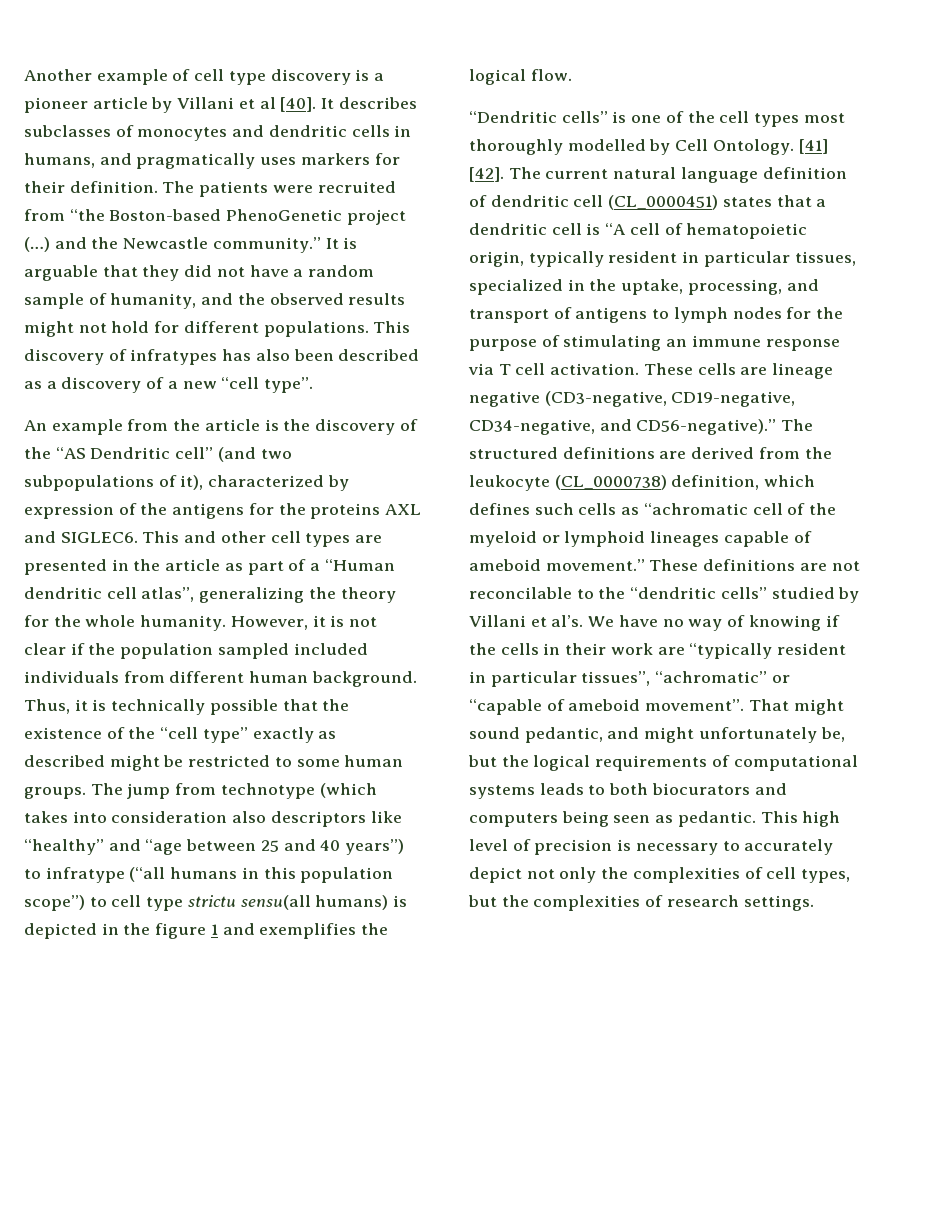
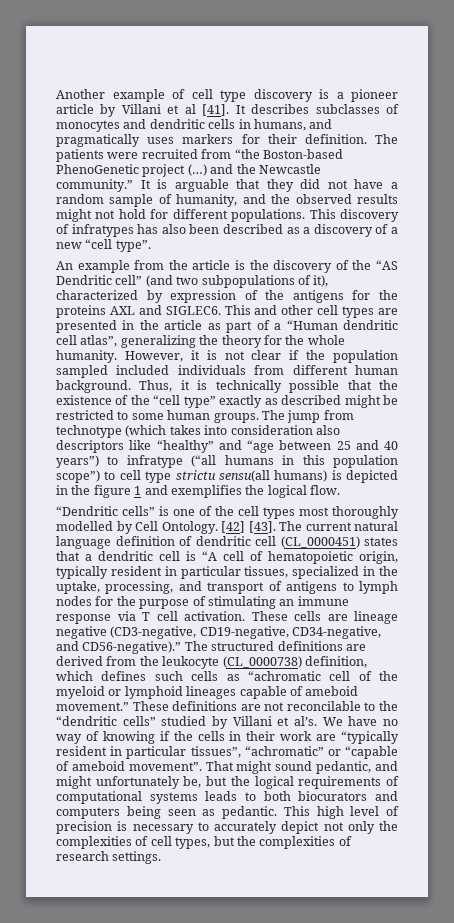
[280,97,317,112] [40]. -> [202,104,230,116] [41].
[798,139,828,154] [469,167,504,182] [41] [42]. -> [221,521,276,533] [42] [43].

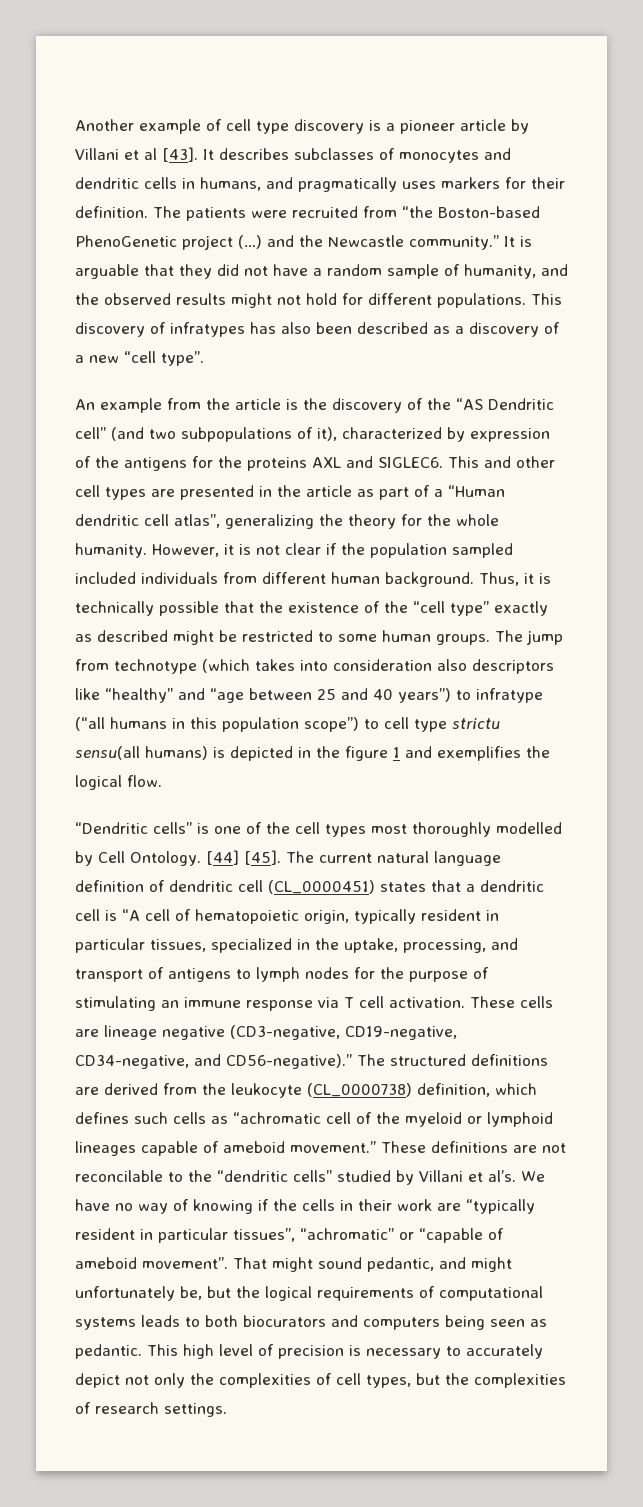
[202,104,230,116] [41]. -> [162,147,198,162] [43].
[221,521,276,533] [42] [43]. -> [206,850,281,865] [44] [45].

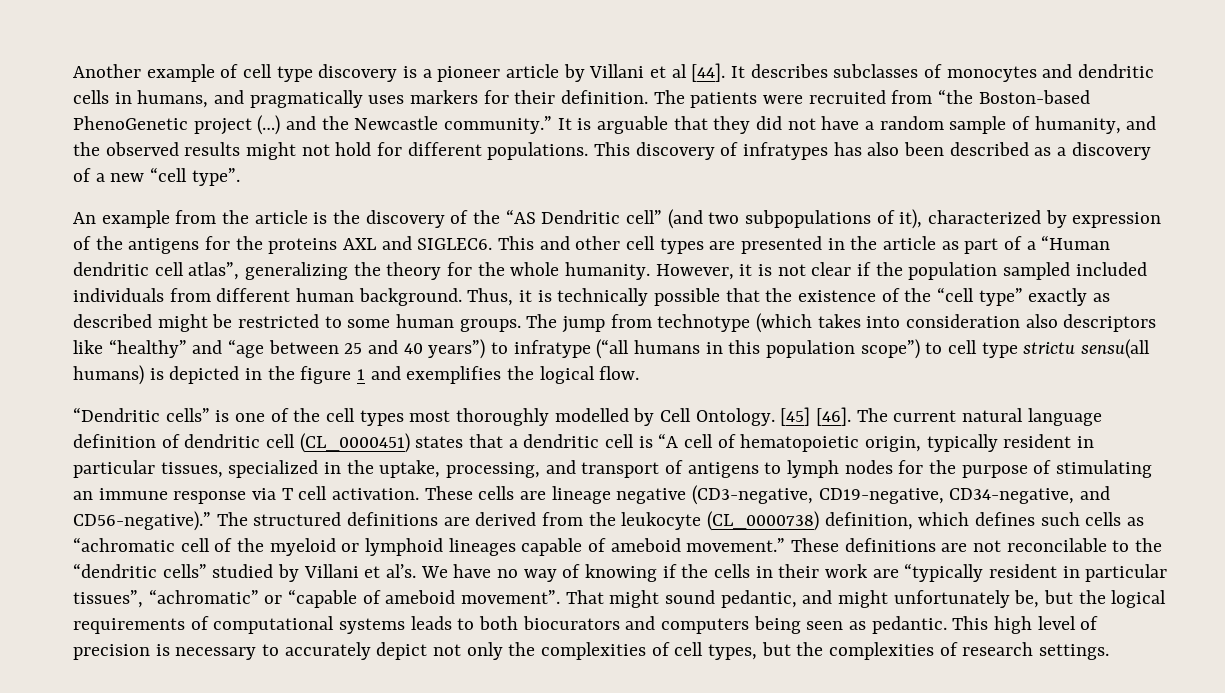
[162,147,198,162] [43]. -> [691,63,726,82] [44].
[206,850,281,865] [44] [45]. -> [780,407,852,426] [45] [46].

